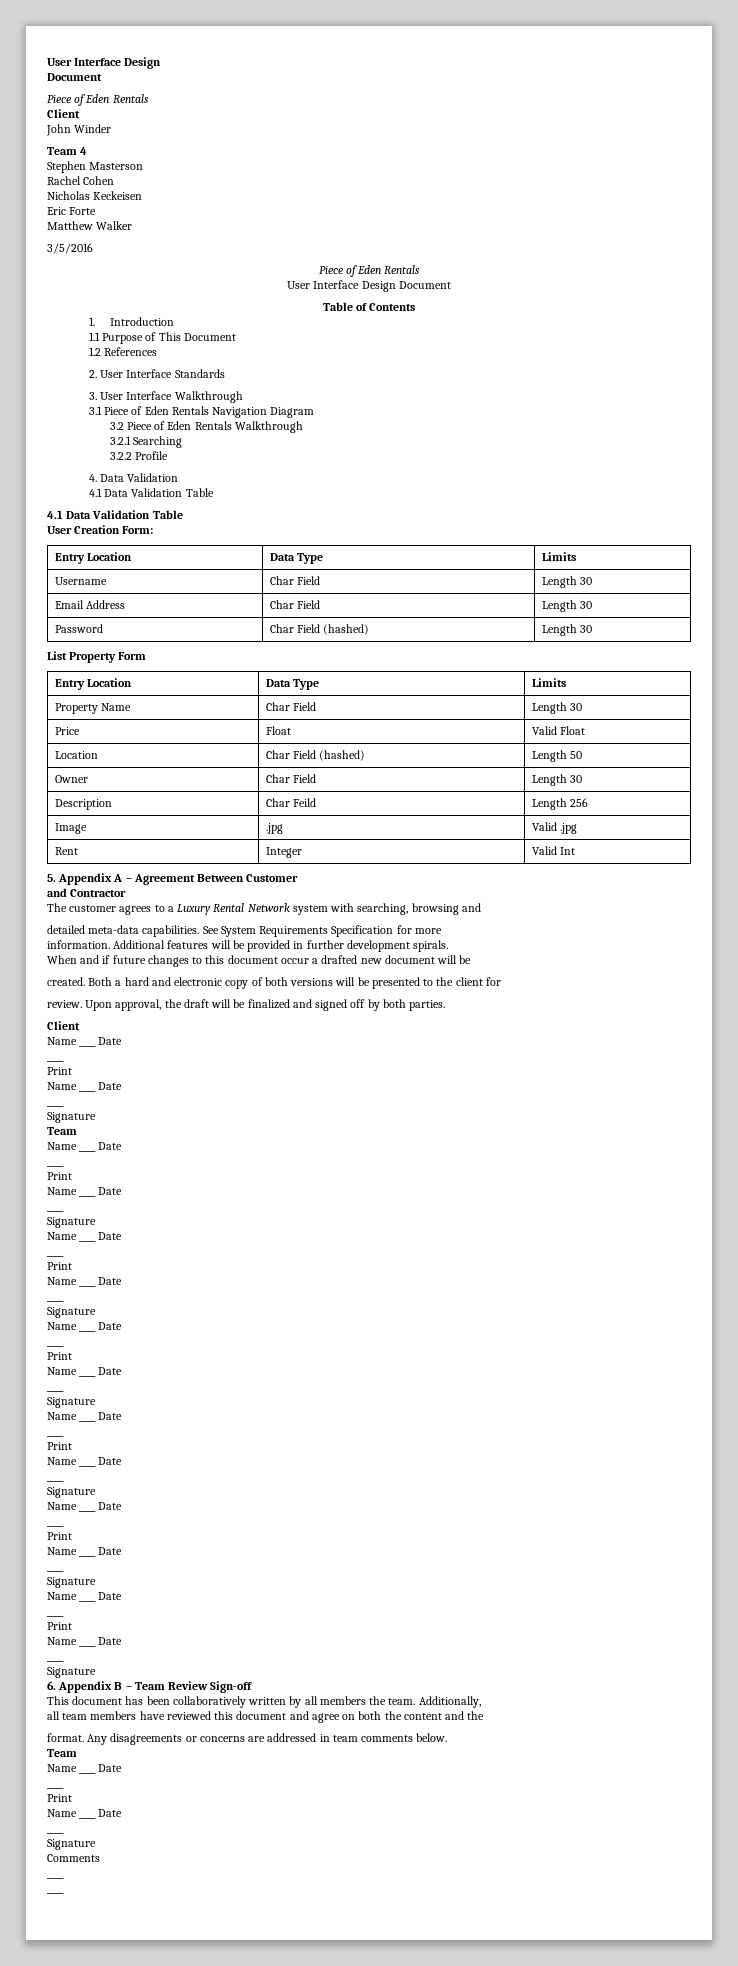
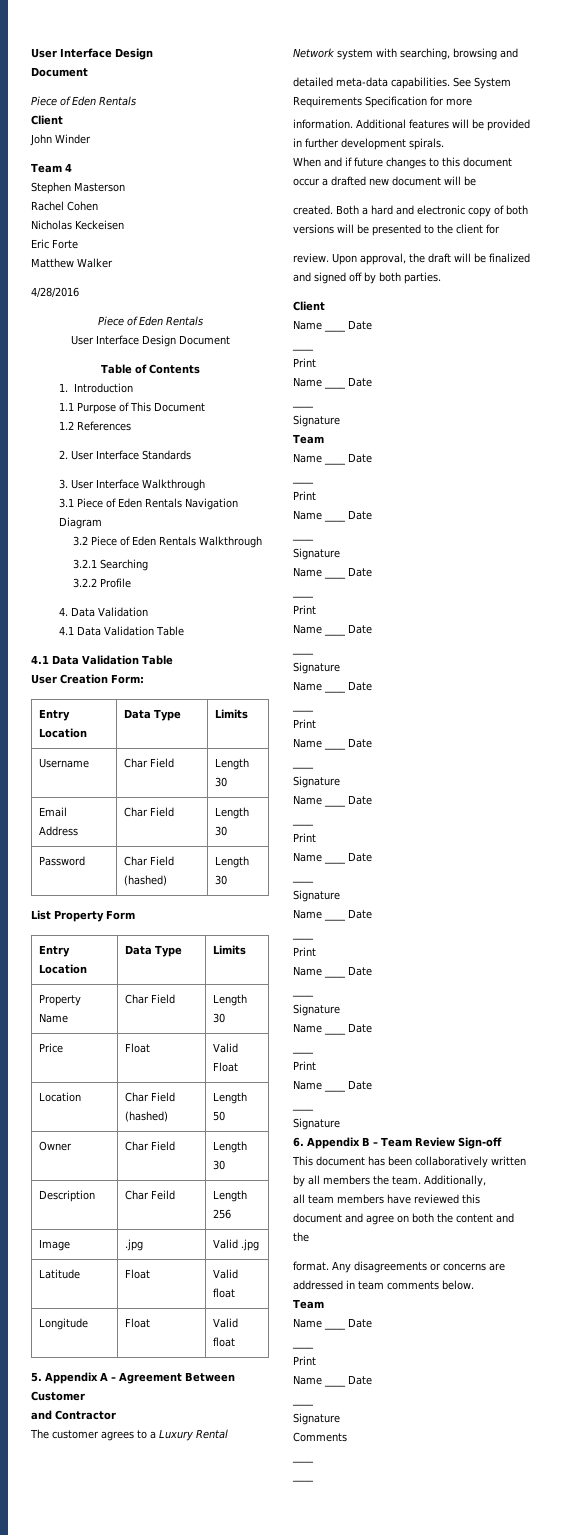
[47,243,93,254] 3/5/2016 -> [31,287,79,298] 4/28/2016
[54,847,78,855] [265,847,302,858] [531,846,575,855] Rent | Integer | Valid Int -> [39,1269,81,1279] [125,1269,151,1279] [213,1269,239,1279] [213,1288,236,1298] [39,1318,89,1330] [125,1318,151,1328] [213,1318,239,1328] [213,1337,236,1347] Latitude | Float | Valid float // Longitude | Float | Valid float

